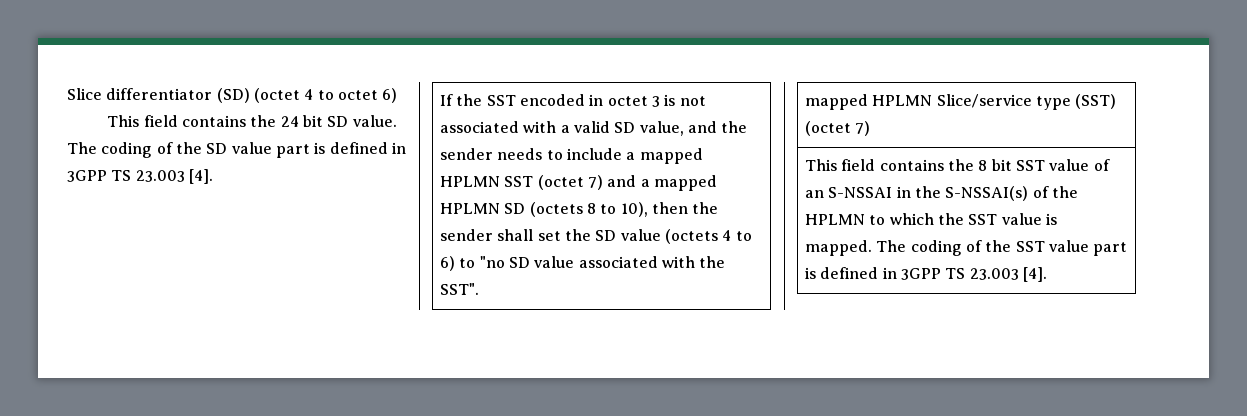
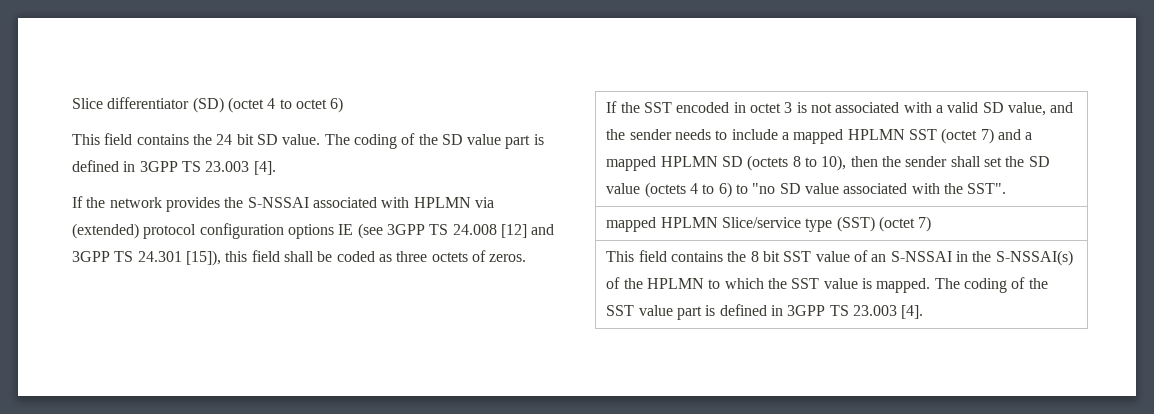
(213, 176) none -> [72,196,494,212] [72,223,555,239] [72,250,527,266] // If the network provides the S-NSSAI associated with HPLMN via (extended) protocol configuration options IE (see 3GPP TS 24.008 [12] and 3GPP TS 24.301 [15]), this field shall be coded as three octets of zeros.

